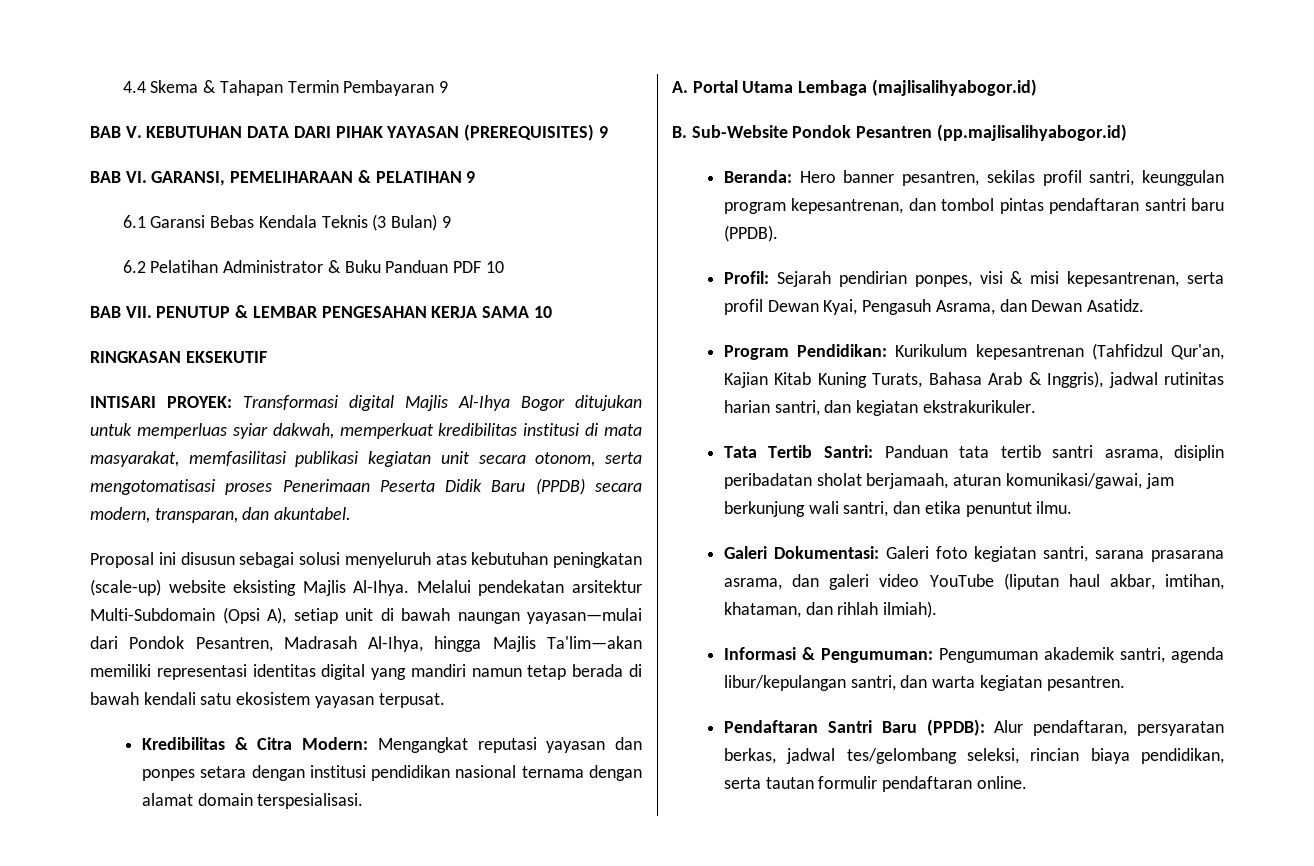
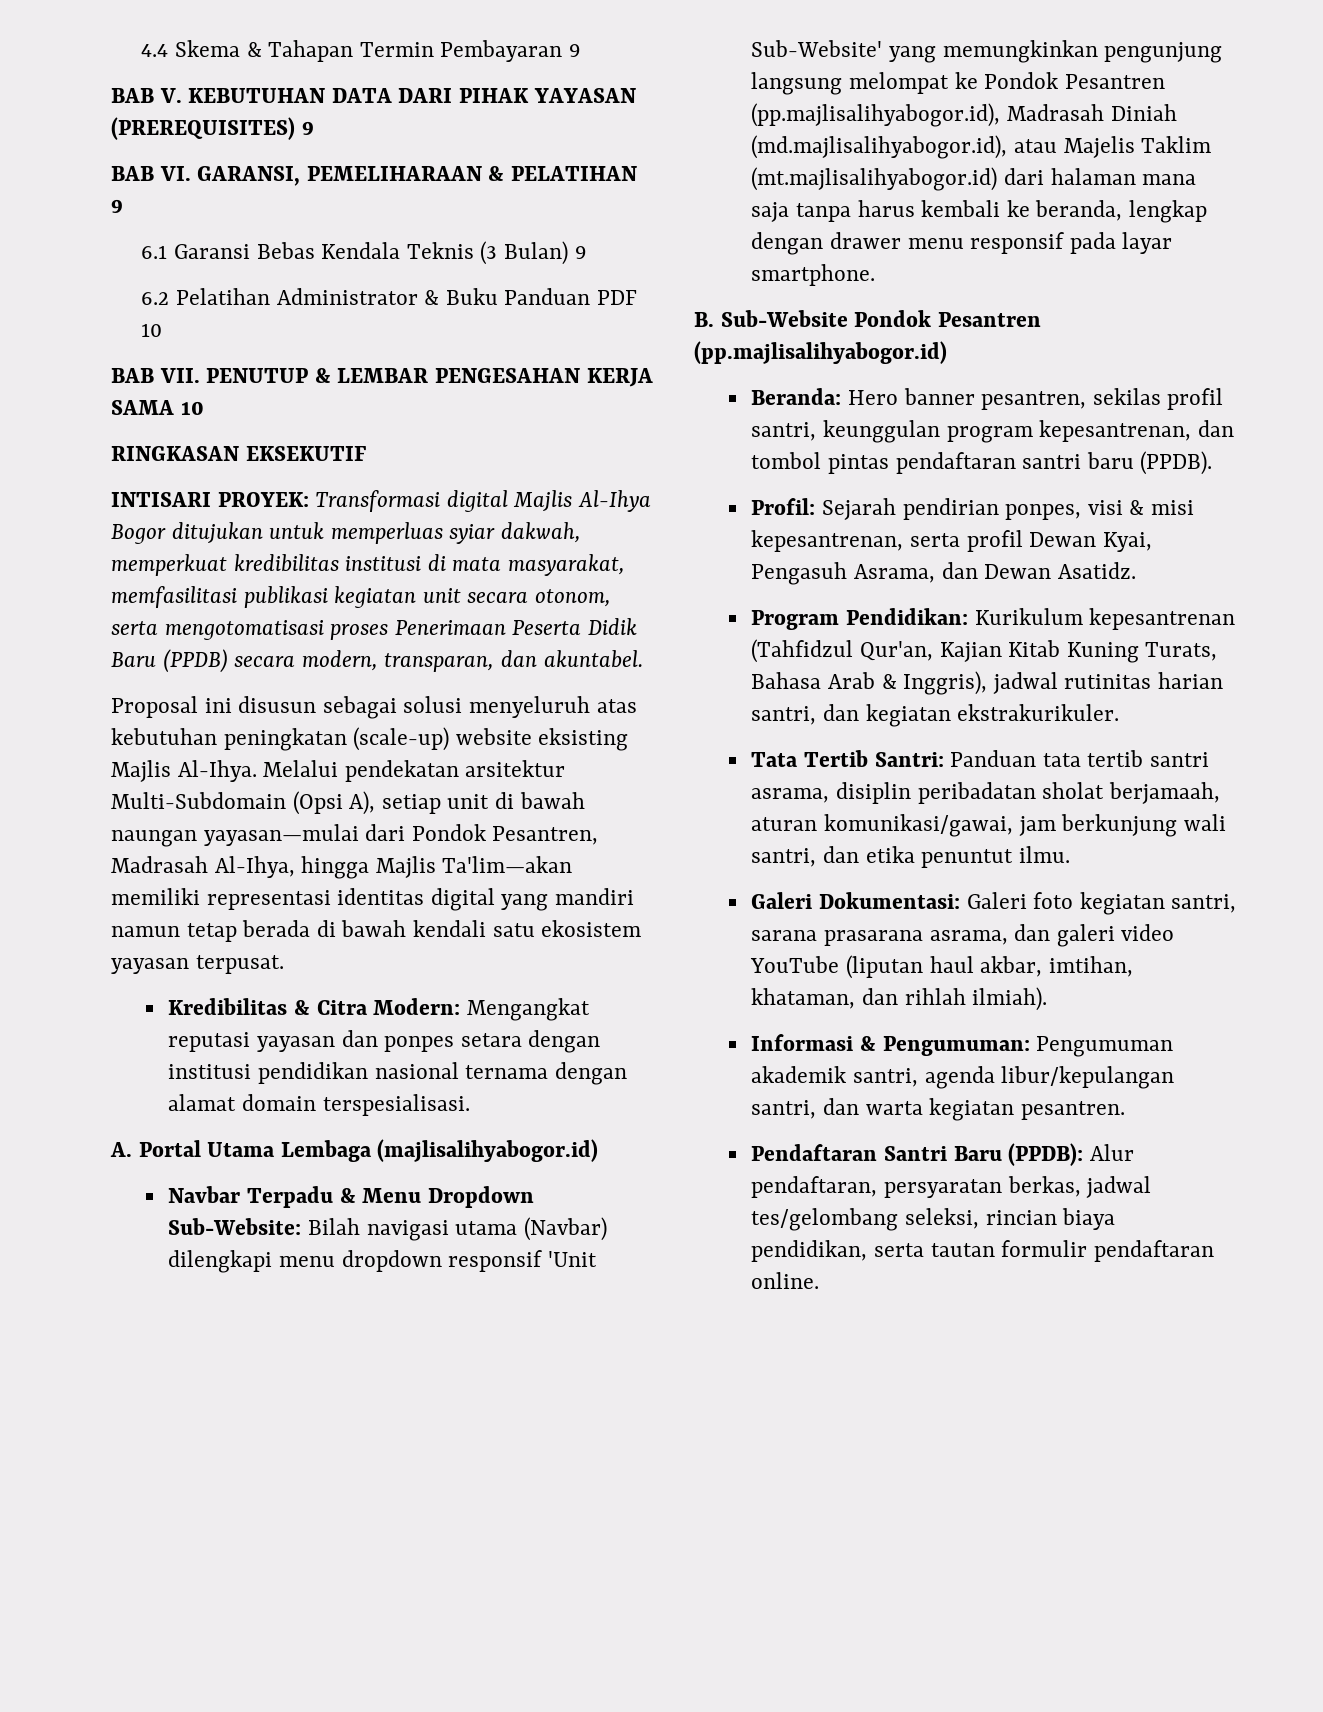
(1037, 87) none -> [168,1186,534,1208] [168,1217,607,1241] [168,1250,597,1273] [751,40,1223,63] [751,72,1165,95] [751,103,1177,127] [751,135,1212,159] [751,167,1197,191] [751,200,1207,223] [751,232,1173,255] [751,264,876,286] // Navbar Terpadu & Menu Dropdown Sub-Website: Bilah navigasi utama (Navbar) dilengkapi menu dropdown responsif 'Unit Sub-Website' yang memungkinkan pengunjung langsung melompat ke Pondok Pesantren (pp.majlisalihyabogor.id), Madrasah Diniah (md.majlisalihyabogor.id), atau Majelis Taklim (mt.majlisalihyabogor.id) dari halaman mana saja tanpa harus kembali ke beranda, lengkap dengan drawer menu responsif pada layar smartphone.

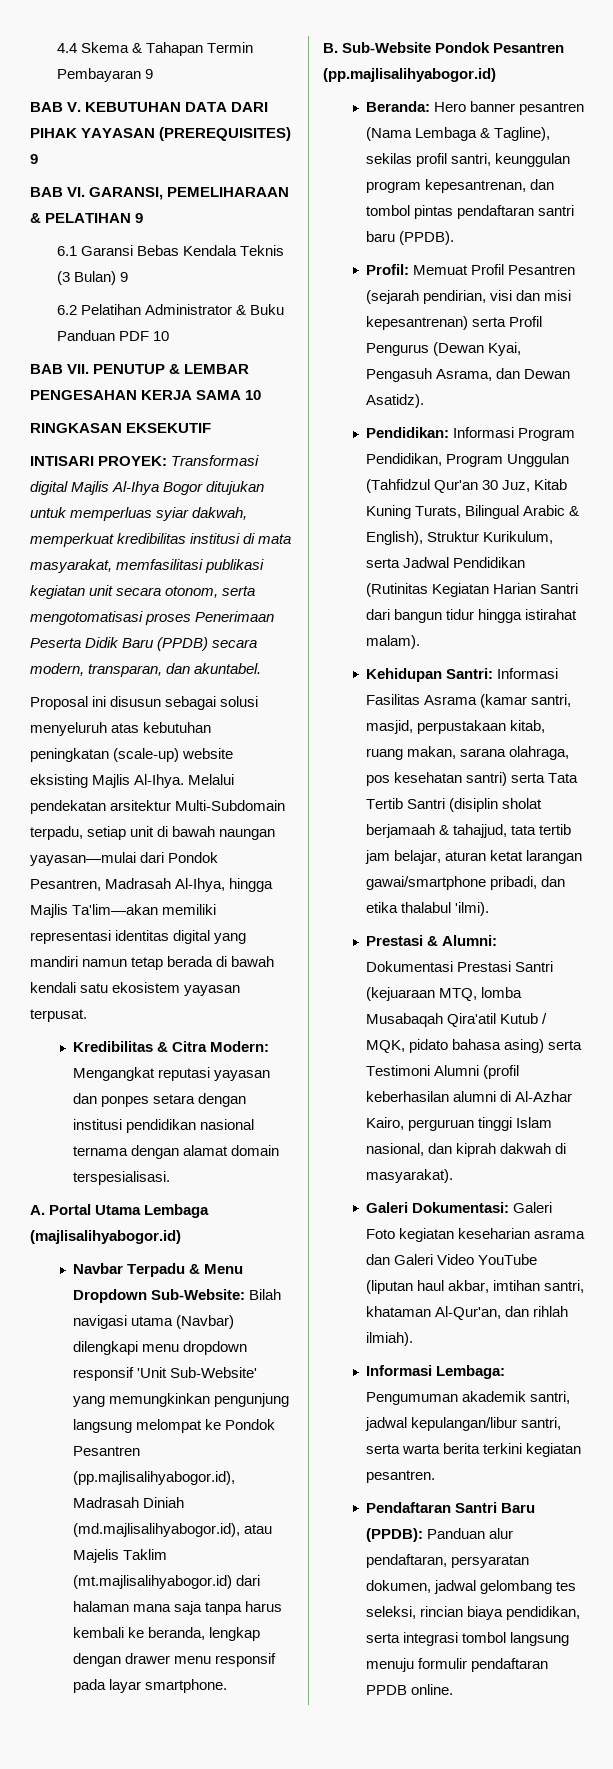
[292,791,376,815] (Opsi A), -> [30,826,83,840] terpadu,
[981,391,1087,410] pesantren, -> [519,102,585,115] [366,127,551,141] pesantren (Nama Lembaga & Tagline),
[821,498,1194,520] [751,530,1097,552] Sejarah pendirian ponpes, visi & misi kepesantrenan, serta profil Dewan -> [413,264,576,275] [366,290,572,304] [366,316,543,330] [366,342,485,356] Memuat Profil Pesantren (sejarah pendirian, visi dan misi kepesantrenan) serta Profil Pengurus (Dewan
[1057,562,1136,579] [751,608,1236,630] [751,639,1218,663] [751,671,1223,695] [751,704,1120,727] [751,750,1209,767] [751,782,1220,804] [751,814,1226,837] [751,846,1070,868] [751,892,1237,915] [751,924,1175,947] [750,955,1133,979] [751,988,856,1009] Asatidz. // Program Pendidikan: Kurikulum kepesantrenan (Tahfidzul Qur'an, Kajian Kitab Kuning Turats, Bahasa Arab & Inggris), jadwal rutinitas harian santri, dan kegiatan ekstrakurikuler. // Tata Tertib Santri: Panduan tata tertib santri asrama, disiplin peribadatan sholat berjamaah, aturan komunikasi/gawai, jam berkunjung wali santri, dan etika penuntut ilmu. // Galeri Dokumentasi: Galeri foto kegiatan santri, sarana prasarana asrama, dan galeri video YouTube (liputan haul akbar, imtihan, khataman, -> [366,394,425,408] [366,427,576,441] [366,453,570,467] [366,479,568,493] [366,505,580,519] [366,531,554,545] [366,557,526,568] [366,583,579,597] [366,609,578,623] [366,635,421,649] [366,668,559,682] [366,694,572,708] [366,720,546,734] [366,746,570,760] [366,772,579,786] [366,798,543,812] [366,824,572,838] [365,850,583,864] [366,876,566,890] [366,902,490,916] [366,935,498,946] [366,961,554,972] [366,987,523,1001] [366,1013,548,1027] [366,1039,583,1053] [366,1065,520,1079] [366,1091,573,1102] [366,1117,553,1131] [366,1143,567,1157] [366,1169,454,1183] [366,1202,553,1213] [366,1228,586,1242] [366,1254,538,1265] [366,1280,585,1294] [366,1306,502,1320] Asatidz). // Pendidikan: Informasi Program Pendidikan, Program Unggulan (Tahfidzul Qur'an 30 Juz, Kitab Kuning Turats, Bilingual Arabic & English), Struktur Kurikulum, serta Jadwal Pendidikan (Rutinitas Kegiatan Harian Santri dari bangun tidur hingga istirahat malam). // Kehidupan Santri: Informasi Fasilitas Asrama (kamar santri, masjid, perpustakaan kitab, ruang makan, sarana olahraga, pos kesehatan santri) serta Tata Tertib Santri (disiplin sholat berjamaah & tahajjud, tata tertib jam belajar, aturan ketat larangan gawai/smartphone pribadi, dan etika thalabul 'ilmi). // Prestasi & Alumni: Dokumentasi Prestasi Santri (kejuaraan MTQ, lomba Musabaqah Qira'atil Kutub / MQK, pidato bahasa asing) serta Testimoni Alumni (profil keberhasilan alumni di Al-Azhar Kairo, perguruan tinggi Islam nasional, dan kiprah dakwah di masyarakat). // Galeri Dokumentasi: Galeri Foto kegiatan keseharian asrama dan Galeri Video YouTube (liputan haul akbar, imtihan santri, khataman Al-Qur'an,
[859,1036,1030,1056] & Pengumuman: -> [436,1365,506,1379] Lembaga:
[924,1066,1175,1089] [751,1098,923,1119] agenda libur/kepulangan santri, dan warta -> [365,1417,562,1431] [366,1443,523,1454] jadwal kepulangan/libur santri, serta warta berita terkini
[1089,1144,1134,1161] [751,1176,1152,1198] [751,1208,899,1231] Alur pendaftaran, persyaratan berkas, jadwal tes/gelombang -> [427,1528,514,1539] [366,1554,530,1568] [366,1580,577,1594] Panduan alur pendaftaran, persyaratan dokumen, jadwal gelombang tes
[930,1243,995,1257] tautan -> [403,1632,570,1646] [366,1658,415,1672] integrasi tombol langsung menuju
(1214, 1251) none -> [366,1685,408,1695] PPDB

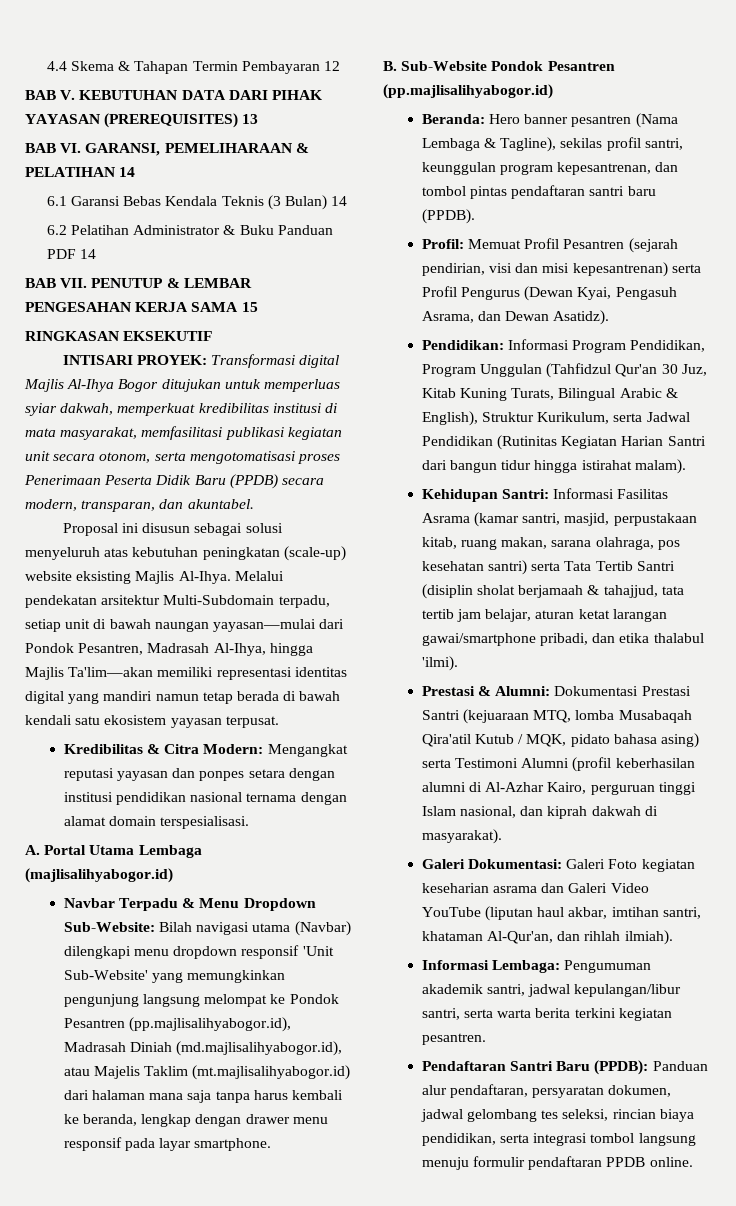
[144,69,153,79] 9 -> [323,61,340,71] 12
[30,154,38,164] 9 -> [242,114,259,124] 13
[135,213,144,223] 9 -> [119,167,136,177] 14
[119,272,128,282] 9 -> [331,196,348,206] 14
[152,331,169,341] 10 -> [79,249,96,259] 14
[245,390,262,400] 10 -> [241,302,258,312] 15

